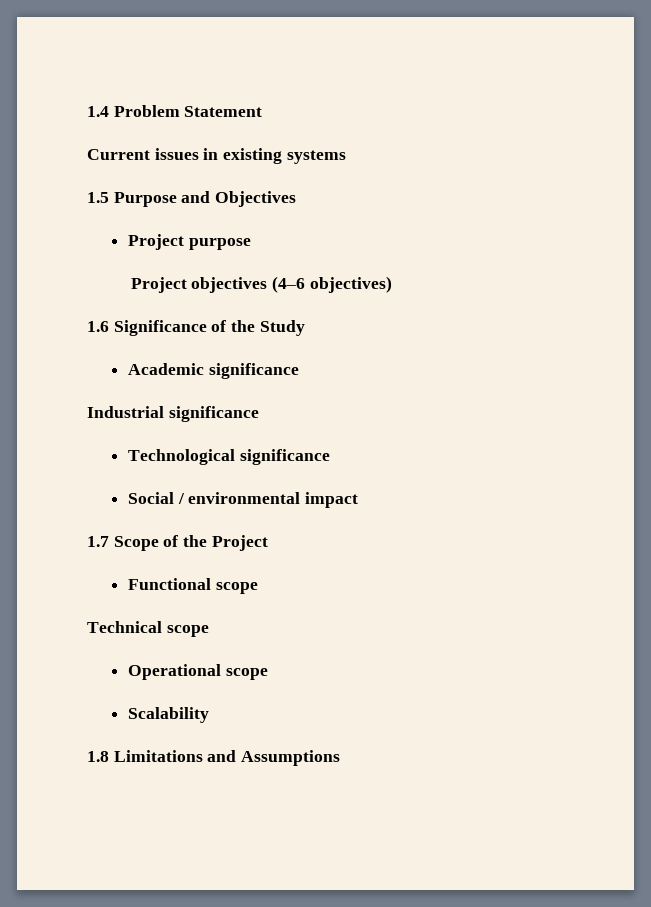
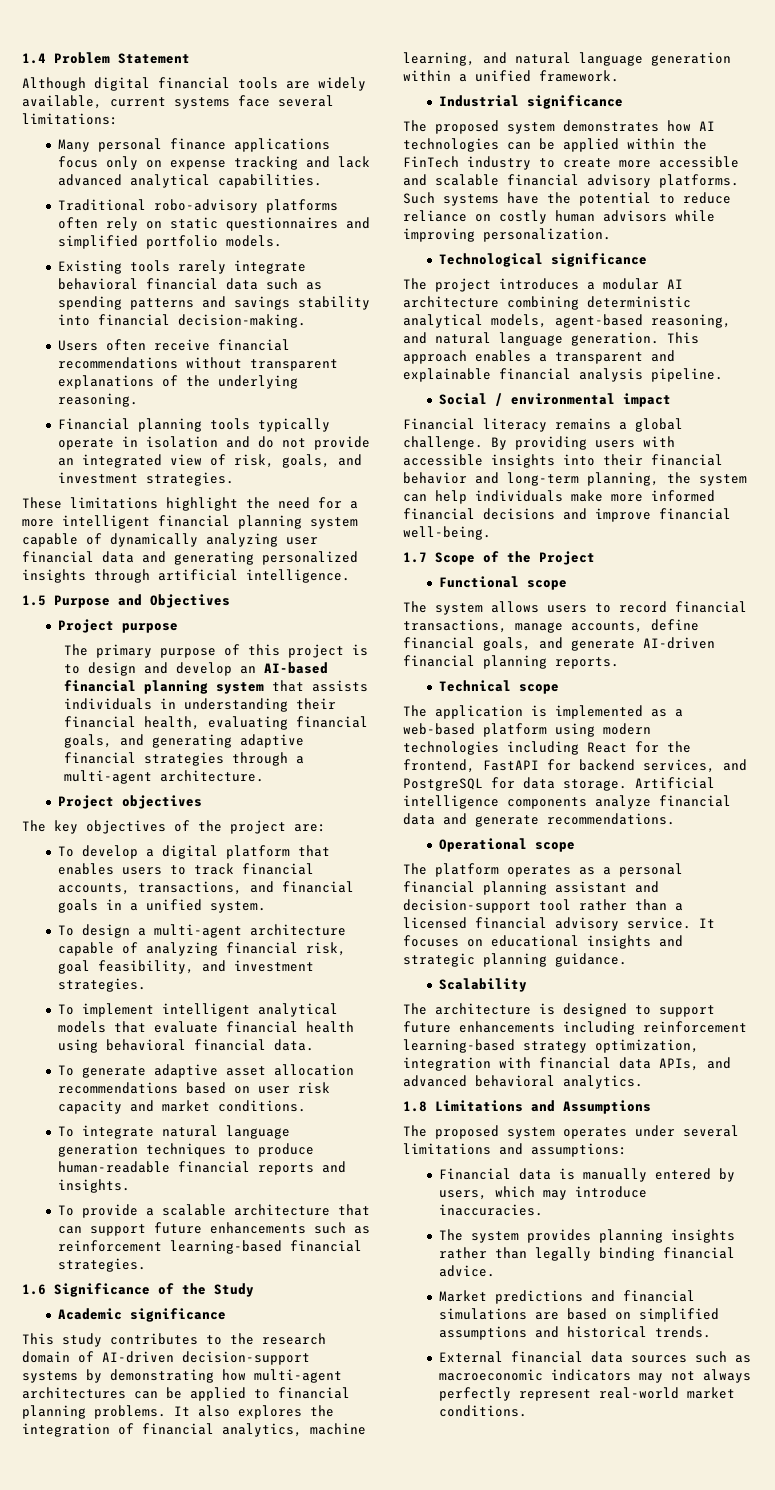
[87,148,346,164] Current issues in existing systems -> [22,77,366,91] [22,95,334,109] [22,113,118,125] [57,138,330,152] [57,156,370,170] [57,174,322,188] [57,199,338,213] [57,217,370,231] [57,235,282,249] [57,260,306,274] [57,278,322,290] [57,296,370,310] [57,314,306,328] [57,339,290,351] [57,357,338,371] [57,375,298,389] [57,393,138,407] [57,418,330,432] [57,436,370,450] [57,454,362,468] [57,472,234,486] [22,497,358,511] [22,515,358,529] [22,533,318,547] [22,551,358,565] [22,569,350,583] Although digital financial tools are widely available, current systems face several limitations: // Many personal finance applications focus only on expense tracking and lack advanced analytical capabilities. // Traditional robo-advisory platforms often rely on static questionnaires and simplified portfolio models. // Existing tools rarely integrate behavioral financial data such as spending patterns and savings stability into financial decision-making. // Users often receive financial recommendations without transparent explanations of the underlying reasoning. // Financial planning tools typically operate in isolation and do not provide an integrated view of risk, goals, and investment strategies. // These limitations highlight the need for a more intelligent financial planning system capable of dynamically analyzing user financial data and generating personalized insights through artificial intelligence.
[130,276,392,293] Project objectives (4–6 objectives) -> [63,644,368,658] [63,662,328,676] [63,680,368,694] [63,698,336,712] [63,716,368,730] [63,734,304,748] [63,752,304,766] [63,770,264,784] [57,795,202,809] [22,820,326,834] [57,845,330,859] [57,863,314,875] [57,881,354,895] [57,899,266,913] [57,924,346,938] [57,942,346,956] [57,960,314,974] [57,978,146,992] [57,1003,338,1017] [57,1021,354,1033] [57,1039,314,1053] [57,1064,354,1078] [57,1082,330,1094] [57,1100,306,1114] [57,1125,290,1139] [57,1143,314,1157] [57,1161,346,1175] [57,1179,130,1193] [57,1204,370,1218] [57,1222,370,1236] [57,1240,362,1254] [57,1258,146,1272] The primary purpose of this project is to design and develop an AI-based financial planning system that assists individuals in understanding their financial health, evaluating financial goals, and generating adaptive financial strategies through a multi-agent architecture. // Project objectives // The key objectives of the project are: // To develop a digital platform that enables users to track financial accounts, transactions, and financial goals in a unified system. // To design a multi-agent architecture capable of analyzing financial risk, goal feasibility, and investment strategies. // To implement intelligent analytical models that evaluate financial health using behavioral financial data. // To generate adaptive asset allocation recommendations based on user risk capacity and market conditions. // To integrate natural language generation techniques to produce human-readable financial reports and insights. // To provide a scalable architecture that can support future enhancements such as reinforcement learning-based financial strategies.
[87,406,259,422] [128,449,330,465] [128,492,359,508] Industrial significance // Technological significance // Social / environmental impact -> [22,1333,326,1347] [22,1351,310,1365] [22,1369,342,1383] [22,1387,350,1401] [22,1405,334,1419] [22,1423,366,1437] [403,52,731,66] [403,70,619,82] [438,95,623,109] [403,120,715,134] [403,138,707,152] [403,156,739,170] [403,174,739,188] [403,192,731,206] [403,210,715,224] [403,228,611,242] [438,253,647,267] [403,278,683,292] [403,296,691,310] [403,314,731,328] [403,332,699,346] [403,350,675,364] [403,368,723,382] [438,393,671,407] [403,418,683,432] [403,436,675,450] [403,454,723,468] [403,472,747,486] [403,490,715,504] [403,508,731,522] [403,526,491,540] This study contributes to the research domain of AI-driven decision-support systems by demonstrating how multi-agent architectures can be applied to financial planning problems. It also explores the integration of financial analytics, machine learning, and natural language generation within a unified framework. // Industrial significance // The proposed system demonstrates how AI technologies can be applied within the FinTech industry to create more accessible and scalable financial advisory platforms. Such systems have the potential to reduce reliance on costly human advisors while improving personalization. // Technological significance // The project introduces a modular AI architecture combining deterministic analytical models, agent-based reasoning, and natural language generation. This approach enables a transparent and explainable financial analysis pipeline. // Social / environmental impact // Financial literacy remains a global challenge. By providing users with accessible insights into their financial behavior and long-term planning, the system can help individuals make more informed financial decisions and improve financial well-being.
[87,621,209,637] [128,664,268,680] [128,707,210,723] [87,750,341,766] Technical scope // Operational scope // Scalability // 1.8 Limitations and Assumptions -> [403,601,747,615] [403,619,699,633] [403,637,715,651] [403,655,619,669] [438,680,559,694] [403,705,683,719] [403,723,651,737] [403,741,691,755] [403,759,747,773] [403,777,715,791] [403,795,731,809] [403,813,675,827] [438,838,575,852] [403,863,683,877] [403,881,659,895] [403,899,683,913] [403,917,715,931] [403,935,683,949] [403,953,627,967] [438,978,527,992] [403,1003,715,1017] [403,1021,747,1035] [403,1039,699,1053] [403,1057,731,1071] [403,1075,643,1089] [403,1100,651,1114] [403,1125,739,1139] [403,1143,627,1157] [438,1168,735,1182] [438,1186,647,1200] [438,1204,543,1216] [438,1229,735,1243] [438,1247,735,1261] [438,1265,495,1277] [438,1290,695,1304] [438,1308,719,1322] [438,1326,711,1340] [438,1351,751,1363] [438,1369,751,1383] [438,1387,735,1401] [438,1405,527,1417] The system allows users to record financial transactions, manage accounts, define financial goals, and generate AI-driven financial planning reports. // Technical scope // The application is implemented as a web-based platform using modern technologies including React for the frontend, FastAPI for backend services, and PostgreSQL for data storage. Artificial intelligence components analyze financial data and generate recommendations. // Operational scope // The platform operates as a personal financial planning assistant and decision-support tool rather than a licensed financial advisory service. It focuses on educational insights and strategic planning guidance. // Scalability // The architecture is designed to support future enhancements including reinforcement learning-based strategy optimization, integration with financial data APIs, and advanced behavioral analytics. // 1.8 Limitations and Assumptions // The proposed system operates under several limitations and assumptions: // Financial data is manually entered by users, which may introduce inaccuracies. // The system provides planning insights rather than legally binding financial advice. // Market predictions and financial simulations are based on simplified assumptions and historical trends. // External financial data sources such as macroeconomic indicators may not always perfectly represent real-world market conditions.

